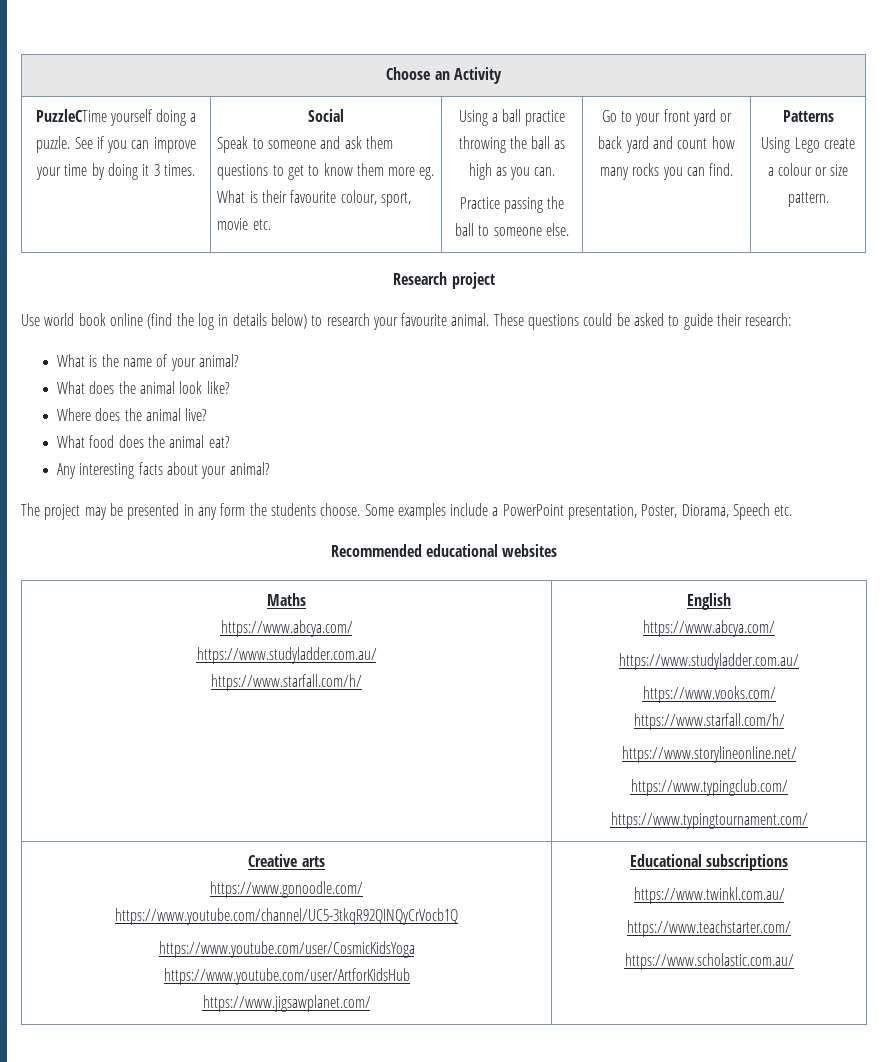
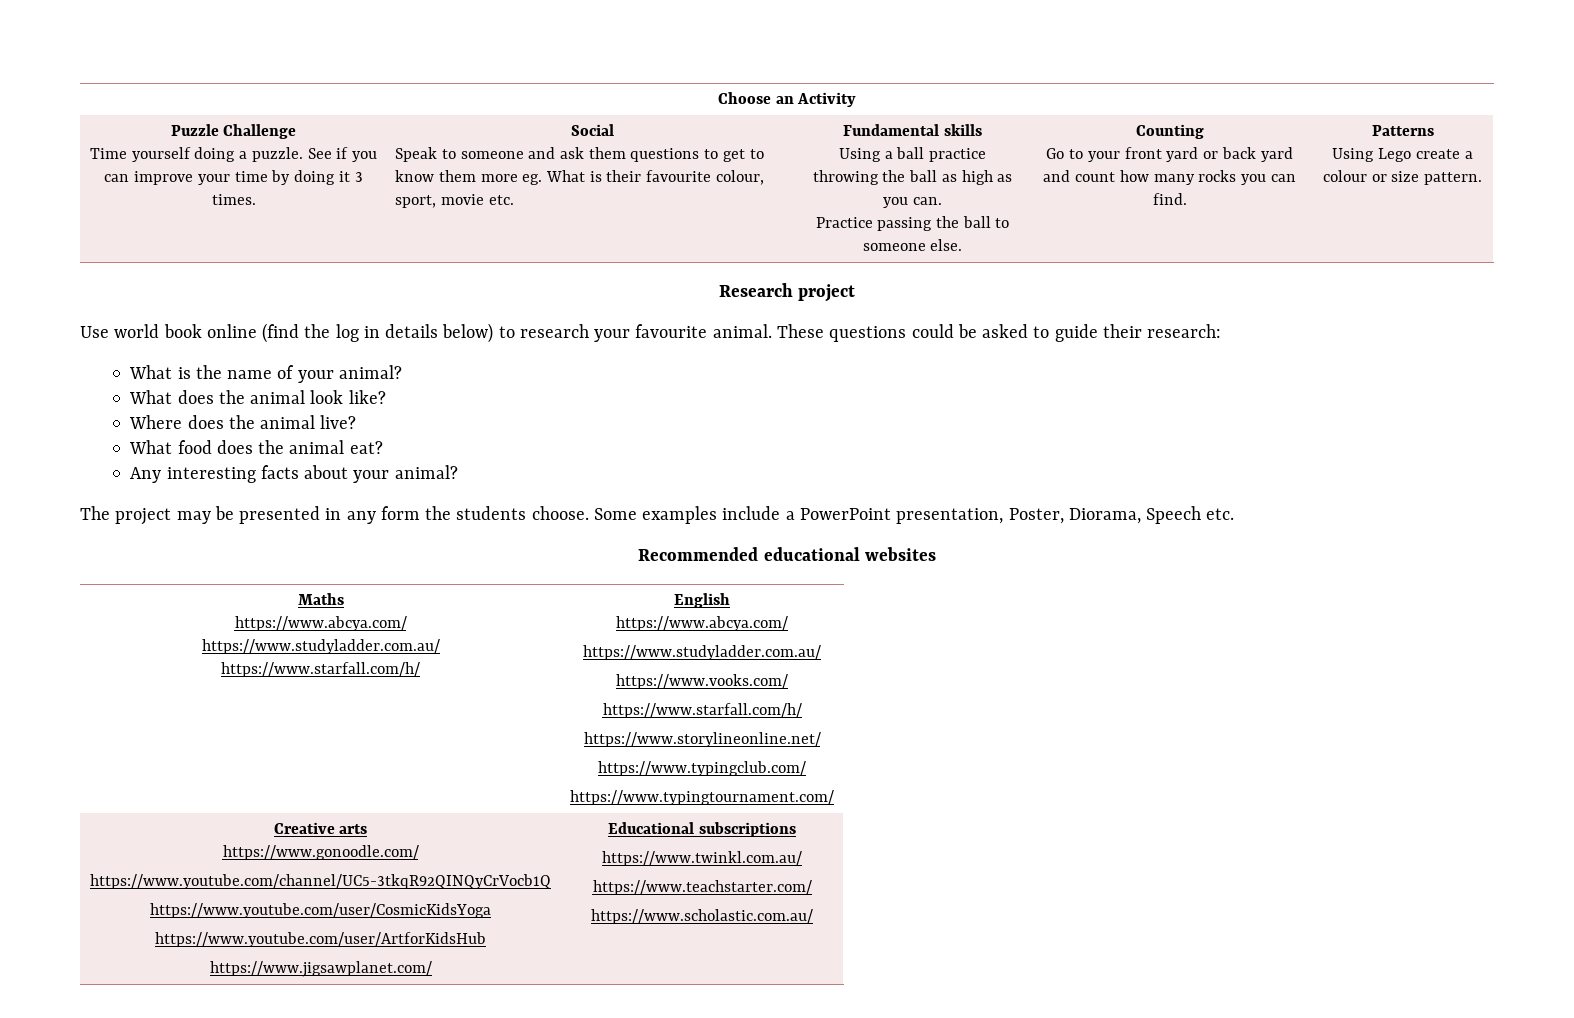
[35,109,107,122] PuzzleCTime -> [170,124,297,139] [89,148,127,159] Puzzle Challenge // Time
(271, 224) none -> [843,124,982,136] Fundamental skills //
(569, 229) none -> [1135,124,1204,139] Counting //

